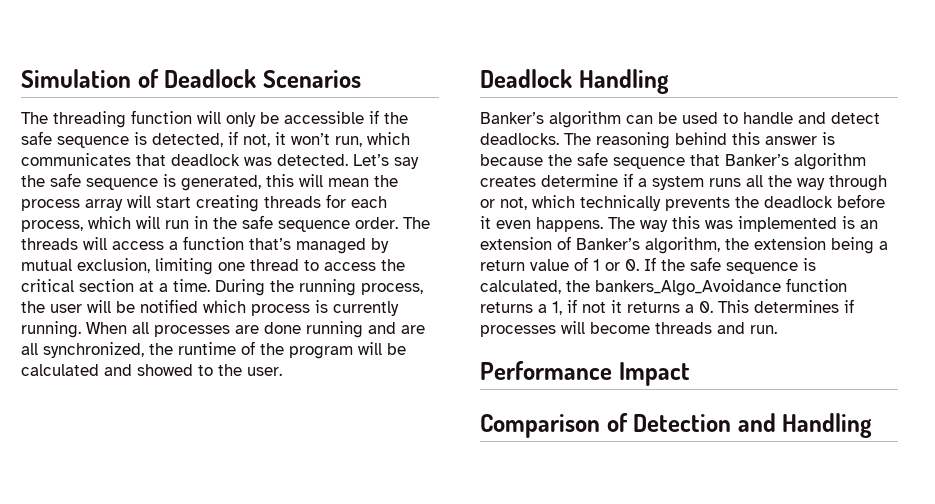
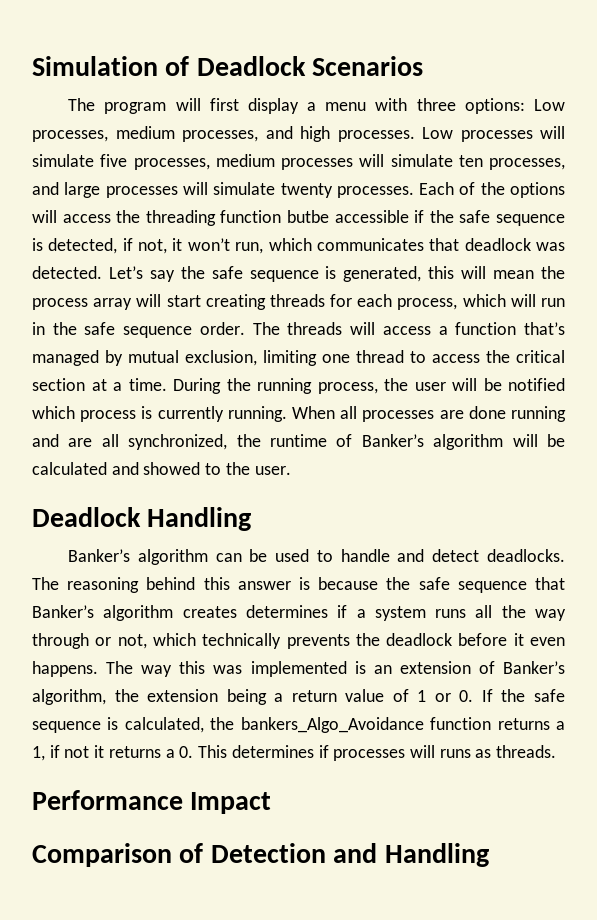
[53,110,279,128] threading function will only be -> [104,98,565,114] [32,126,565,142] [32,154,565,170] [32,182,565,198] [32,210,329,226] program will first display a menu with three options: Low processes, medium processes, and high processes. Low processes will simulate five processes, medium processes will simulate ten processes, and large processes will simulate twenty processes. Each of the options will access the threading function butbe
[260,343,353,359] the program -> [361,434,504,450] Banker’s algorithm
[541,174,618,187] determine -> [245,605,328,618] determines
[590,322,777,334] become threads and run. -> [439,745,557,758] runs as threads.

